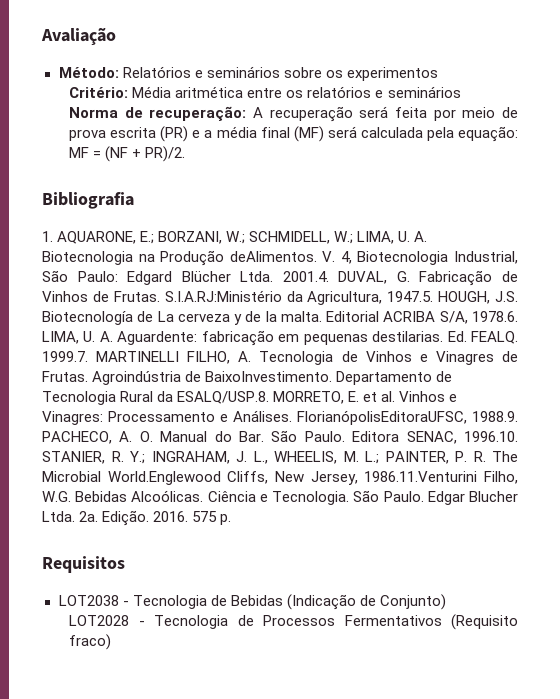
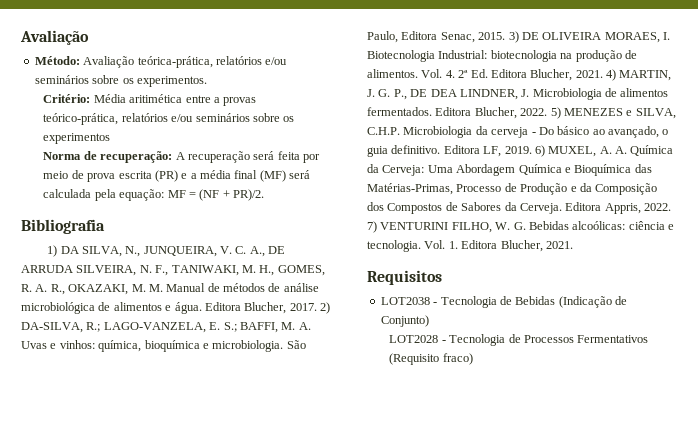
[122,66,438,81] [69,86,461,98] Relatórios e seminários sobre os experimentos // Critério: Média aritmética entre os relatórios e seminários -> [83,56,288,68] [34,75,207,87] [43,94,257,106] [43,113,295,125] [43,133,111,144] Avaliação teórica-prática, relatórios e/ou seminários sobre os experimentos. // Critério: Média aritimética entre a provas teórico-prática, relatórios e/ou seminários sobre os experimentos
[42,231,428,244] [42,250,518,266] [42,270,518,286] [42,290,518,305] [42,311,518,325] [42,330,518,346] [42,351,518,365] [42,371,453,385] [42,391,458,405] [42,410,518,425] [42,430,518,444] [42,451,518,464] [42,471,519,485] [42,490,518,505] [42,510,232,526] 1. AQUARONE, E.; BORZANI, W.; SCHMIDELL, W.; LIMA, U. A. Biotecnologia na Produção deAlimentos. V. 4, Biotecnologia Industrial, São Paulo: Edgard Blücher Ltda. 2001.4. DUVAL, G. Fabricação de Vinhos de Frutas. S.I.A.RJ:Ministério da Agricultura, 1947.5. HOUGH, J.S. Biotecnología de La cerveza y de la malta. Editorial ACRIBA S/A, 1978.6. LIMA, U. A. Aguardente: fabricação em pequenas destilarias. Ed. FEALQ. 1999.7. MARTINELLI FILHO, A. Tecnologia de Vinhos e Vinagres de Frutas. Agroindústria de BaixoInvestimento. Departamento de Tecnologia Rural da ESALQ/USP.8. MORRETO, E. et al. Vinhos e Vinagres: Processamento e Análises. FlorianópolisEditoraUFSC, 1988.9. PACHECO, A. O. Manual do Bar. São Paulo. Editora SENAC, 1996.10. STANIER, R. Y.; INGRAHAM, J. L., WHEELIS, M. L.; PAINTER, P. R. The Microbial World.Englewood Cliffs, New Jersey, 1986.11.Venturini Filho, W.G. Bebidas Alcoólicas. Ciência e Tecnologia. São Paulo. Edgar Blucher Ltda. 2a. Edição. 2016. 575 p. -> [47,245,286,257] [21,265,325,276] [21,283,319,295] [21,302,330,314] [21,322,311,333] [21,340,306,352] [367,31,670,43] [367,50,637,62] [367,69,672,81] [367,88,669,100] [367,107,676,119] [367,126,669,138] [367,145,674,157] [367,164,652,176] [367,183,658,195] [367,202,671,214] [367,221,674,233] [367,240,573,252] 1) DA SILVA, N., JUNQUEIRA, V. C. A., DE ARRUDA SILVEIRA, N. F., TANIWAKI, M. H., GOMES, R. A. R., OKAZAKI, M. M. Manual de métodos de análise microbiológica de alimentos e água. Editora Blucher, 2017. 2) DA-SILVA, R.; LAGO-VANZELA, E. S.; BAFFI, M. A. Uvas e vinhos: química, bioquímica e microbiologia. São Paulo, Editora Senac, 2015. 3) DE OLIVEIRA MORAES, I. Biotecnologia Industrial: biotecnologia na produção de alimentos. Vol. 4. 2ª Ed. Editora Blucher, 2021. 4) MARTIN, J. G. P., DE DEA LINDNER, J. Microbiologia de alimentos fermentados. Editora Blucher, 2022. 5) MENEZES e SILVA, C.H.P. Microbiologia da cerveja - Do básico ao avançado, o guia definitivo. Editora LF, 2019. 6) MUXEL, A. A. Química da Cerveja: Uma Abordagem Química e Bioquímica das Matérias-Primas, Processo de Produção e da Composição dos Compostos de Sabores da Cerveja. Editora Appris, 2022. 7) VENTURINI FILHO, W. G. Bebidas alcoólicas: ciência e tecnologia. Vol. 1. Editora Blucher, 2021.

